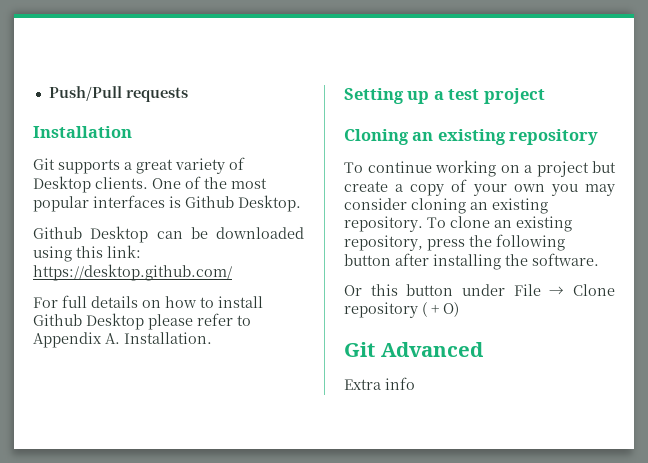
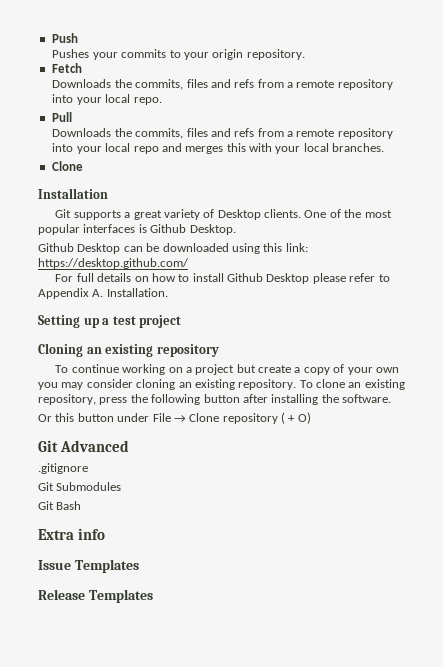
[48,86,188,102] Push/Pull requests -> [51,33,78,43] [52,49,305,60] [51,63,82,73] [52,79,393,90] [52,94,162,105] [51,112,72,122] [52,128,393,139] [52,143,385,154] [51,161,83,171] Push // Pushes your commits to your origin repository. // Fetch // Downloads the commits, files and refs from a remote repository into your local repo. // Pull // Downloads the commits, files and refs from a remote repository into your local repo and merges this with your local branches. // Clone
[344,377,415,390] Extra info -> [38,463,88,474] [38,482,122,491] [38,501,82,510] [38,528,106,540] [38,559,139,573] [38,589,153,603] .gitignore // Git Submodules // Git Bash // Extra info // Issue Templates // Release Templates

